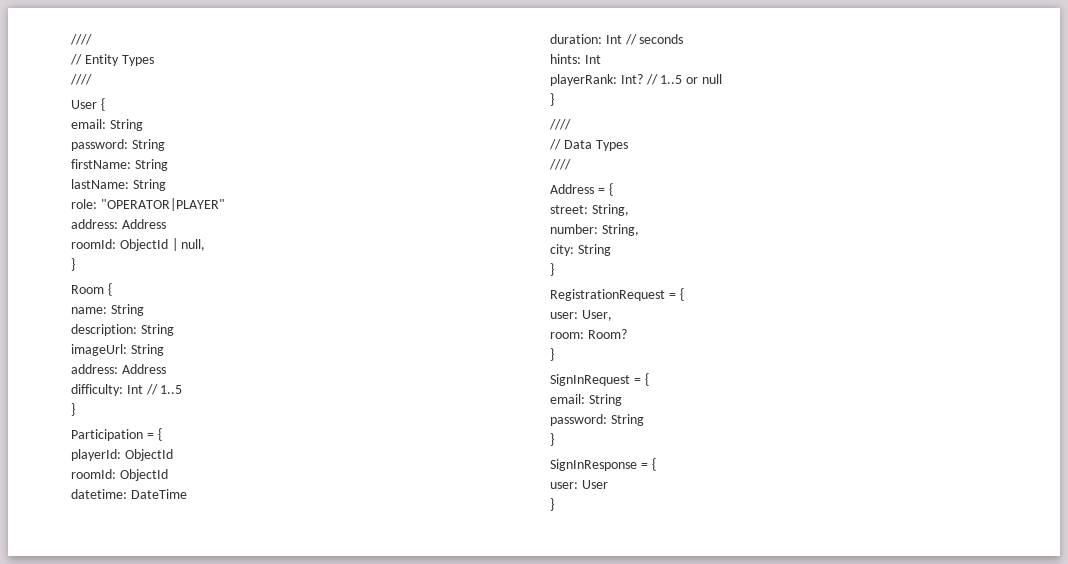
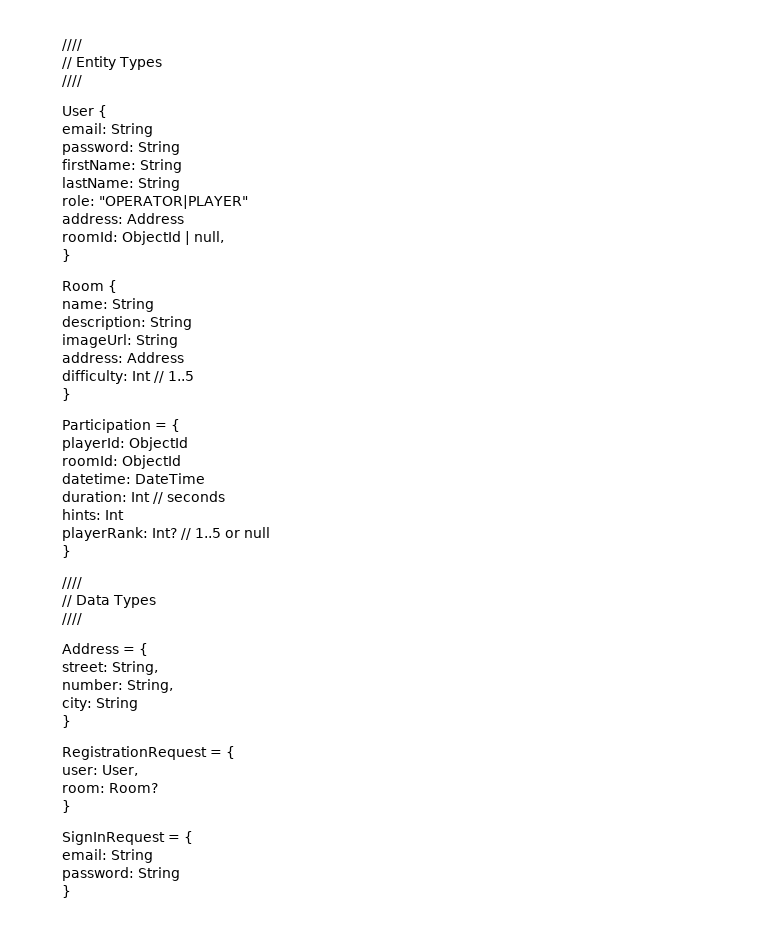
[550,458,656,471] [550,480,608,489] [550,498,554,511] // SignInResponse = { // user: User // } -> (71, 891) none

